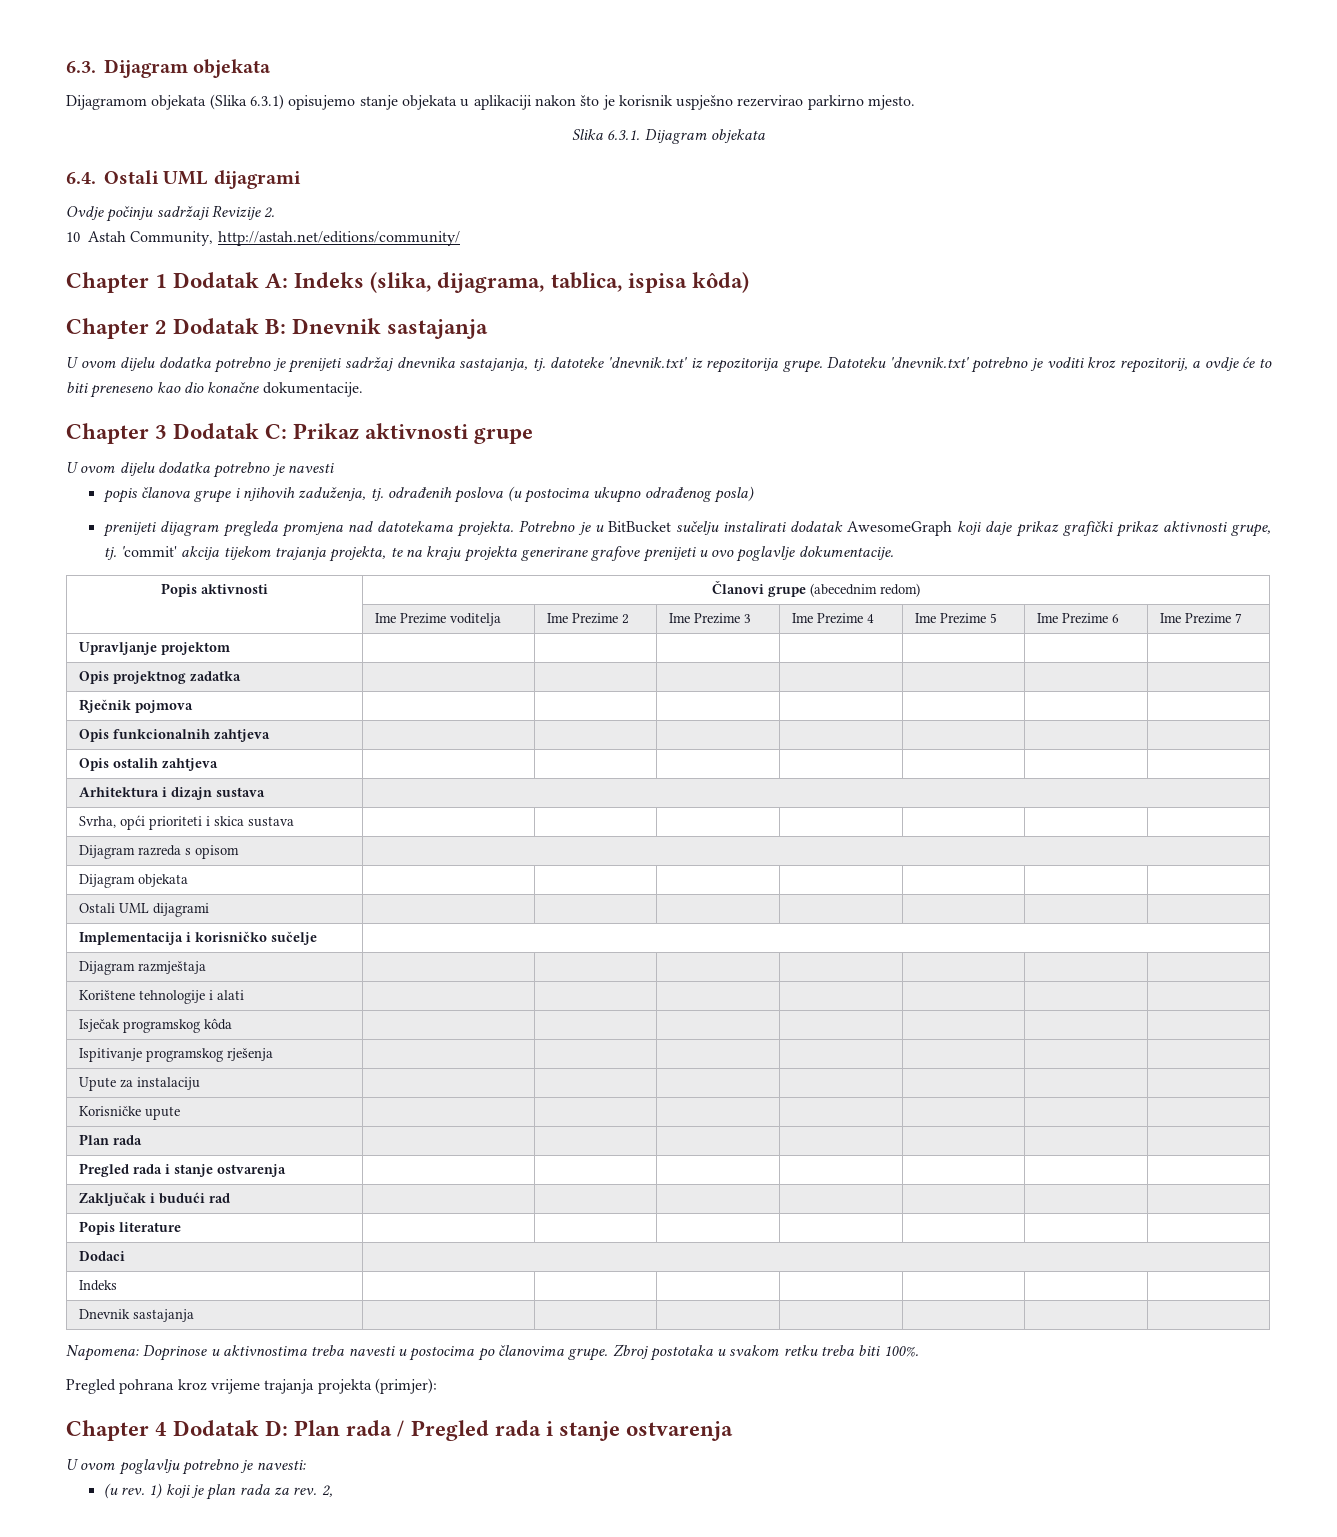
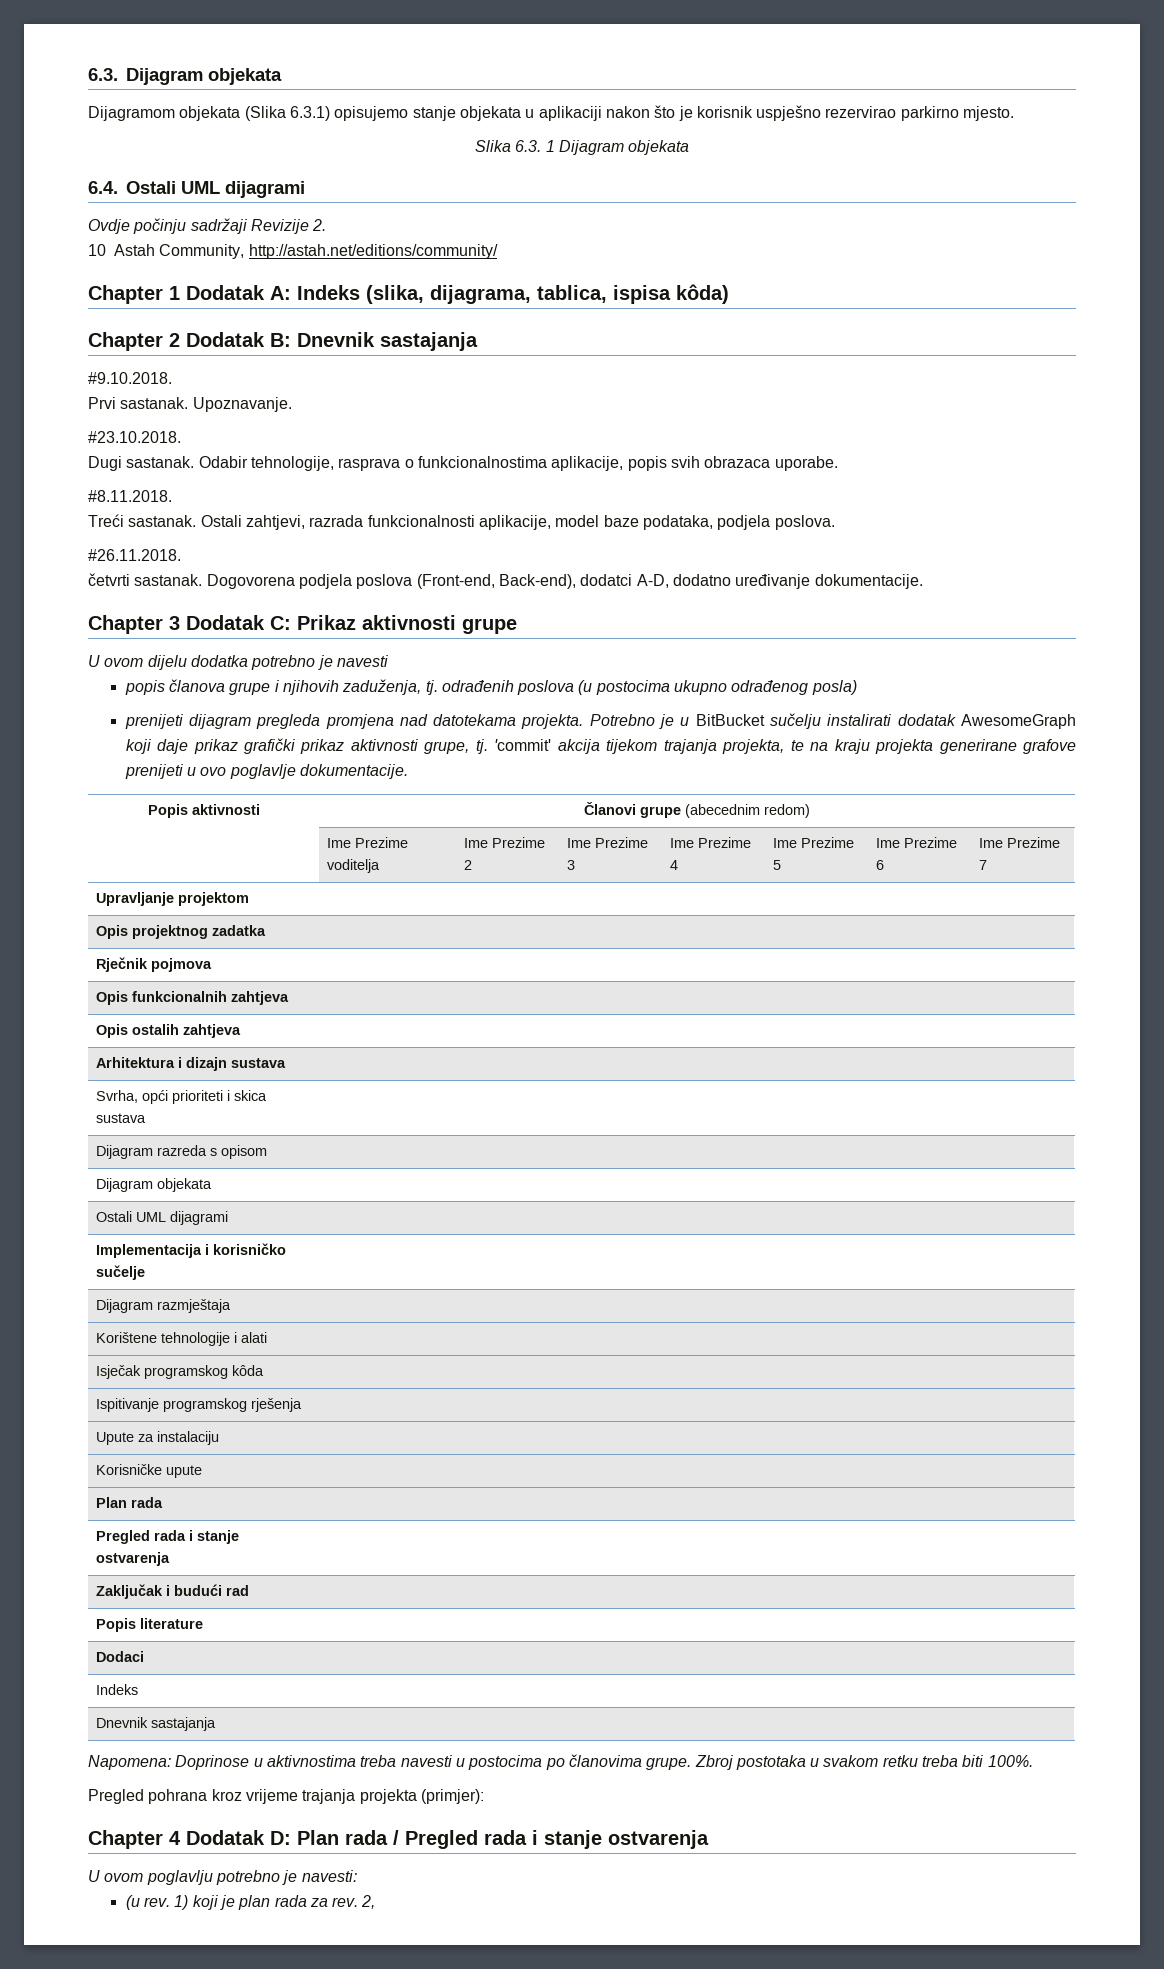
[607,130,641,140] 6.3.1. -> [515,140,555,152] 6.3. 1
[66,357,1273,373] [66,382,260,398] U ovom dijelu dodatka potrebno je prenijeti sadržaj dnevnika sastajanja, tj. datoteke 'dnevnik.txt' iz repozitorija grupe. Datoteku 'dnevnik.txt' potrebno je voditi kroz repozitorij, a ovdje će to biti preneseno kao dio konačne -> [88,372,172,384] [88,397,292,412] [88,431,181,443] [88,456,838,471] [88,490,172,502] [88,514,835,530] [88,549,181,561] [88,573,811,589] #9.10.2018. // Prvi sastanak. Upoznavanje. // #23.10.2018. // Dugi sastanak. Odabir tehnologije, rasprava o funkcionalnostima aplikacije, popis svih obrazaca uporabe. // #8.11.2018. // Treći sastanak. Ostali zahtjevi, razrada funkcionalnosti aplikacije, model baze podataka, podjela poslova. // #26.11.2018. // četvrti sastanak. Dogovorena podjela poslova (Front-end, Back-end), dodatci A-D, dodatno uređivanje

